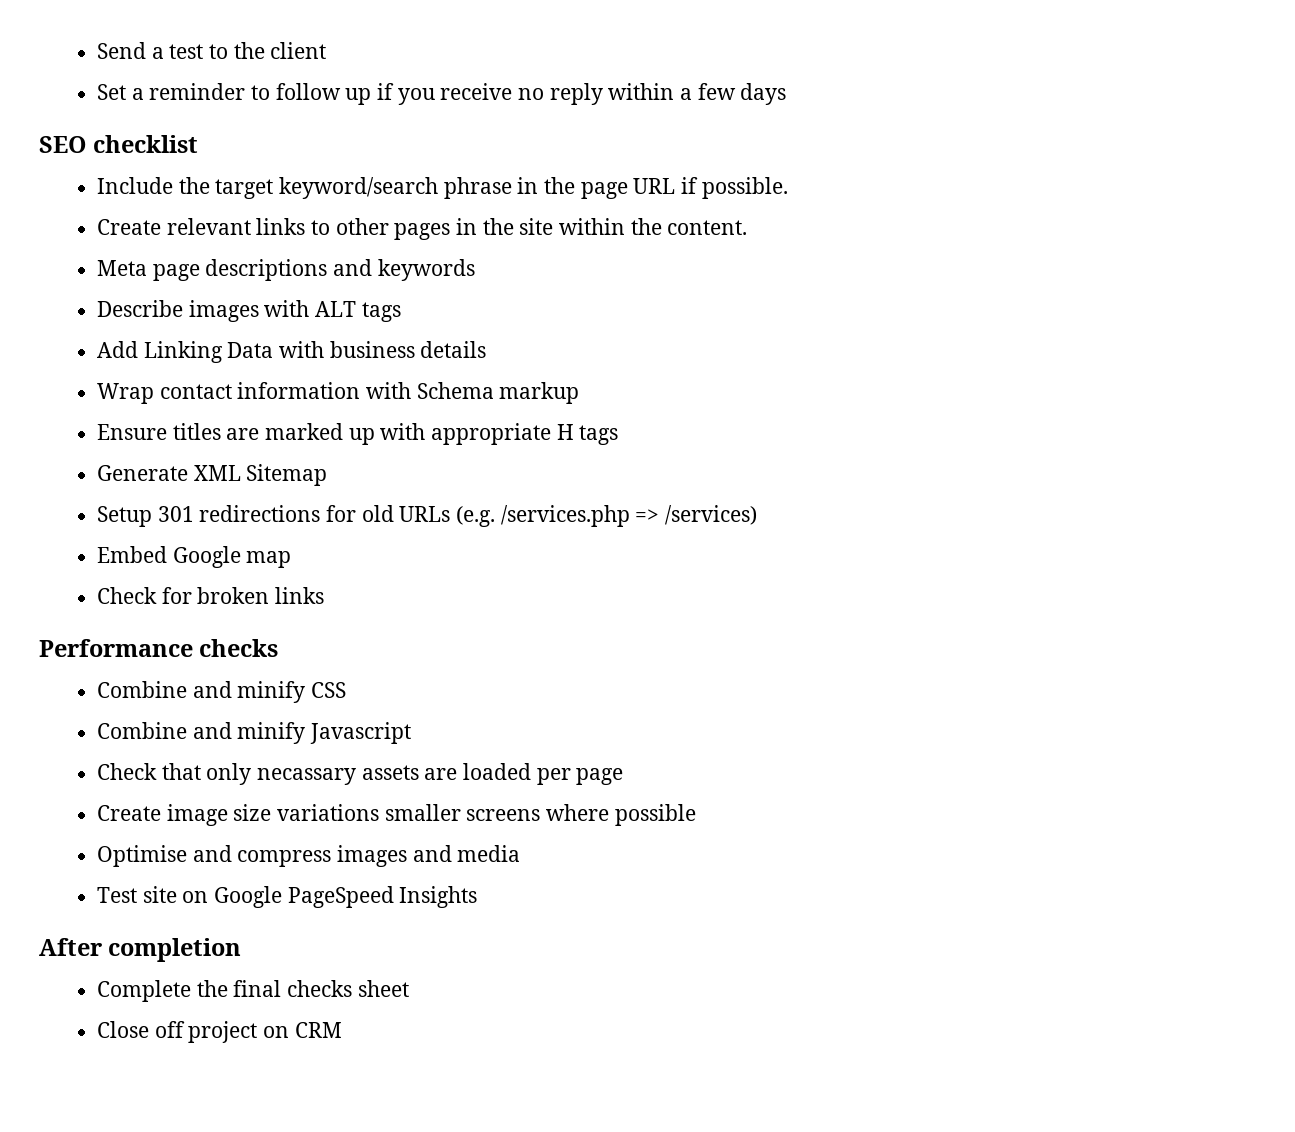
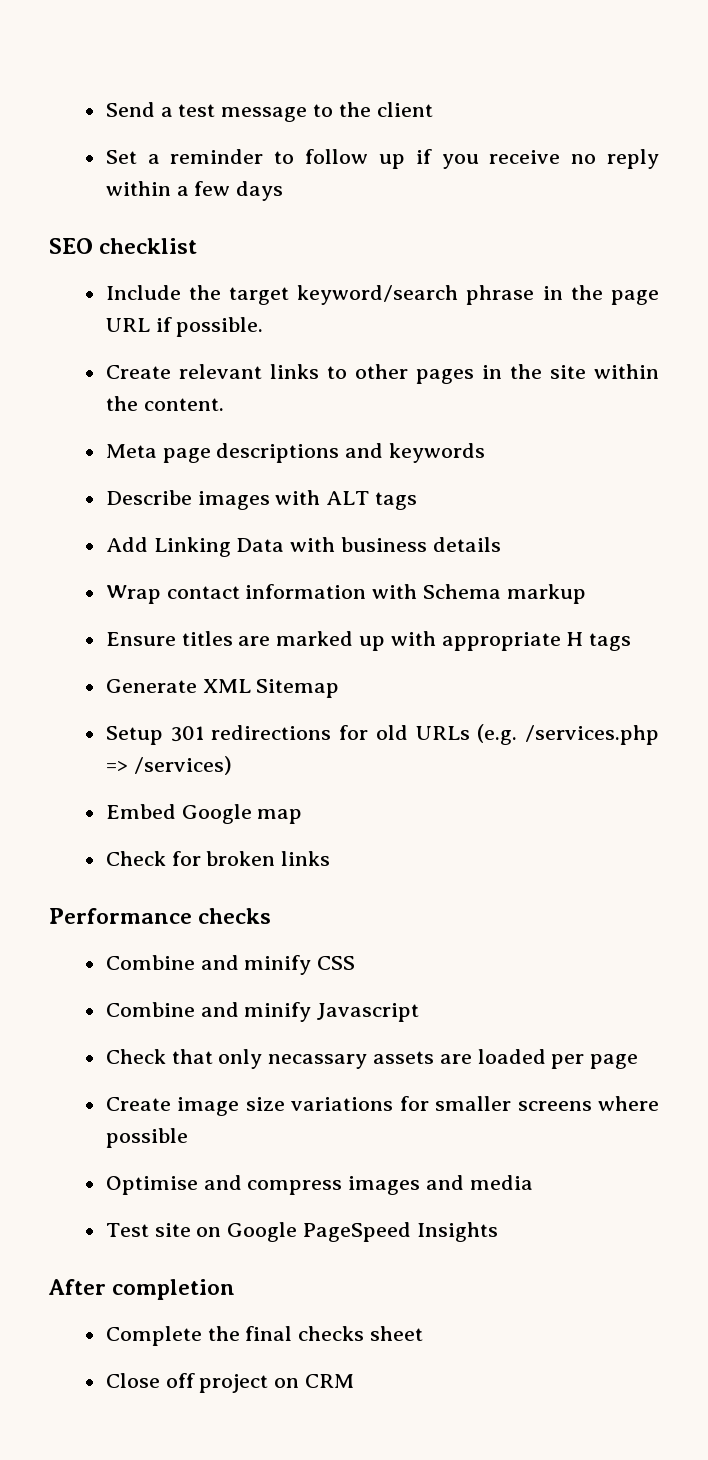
(204, 51) none -> [221,107,308,122] message
(379, 812) none -> [399,1096,429,1111] for

